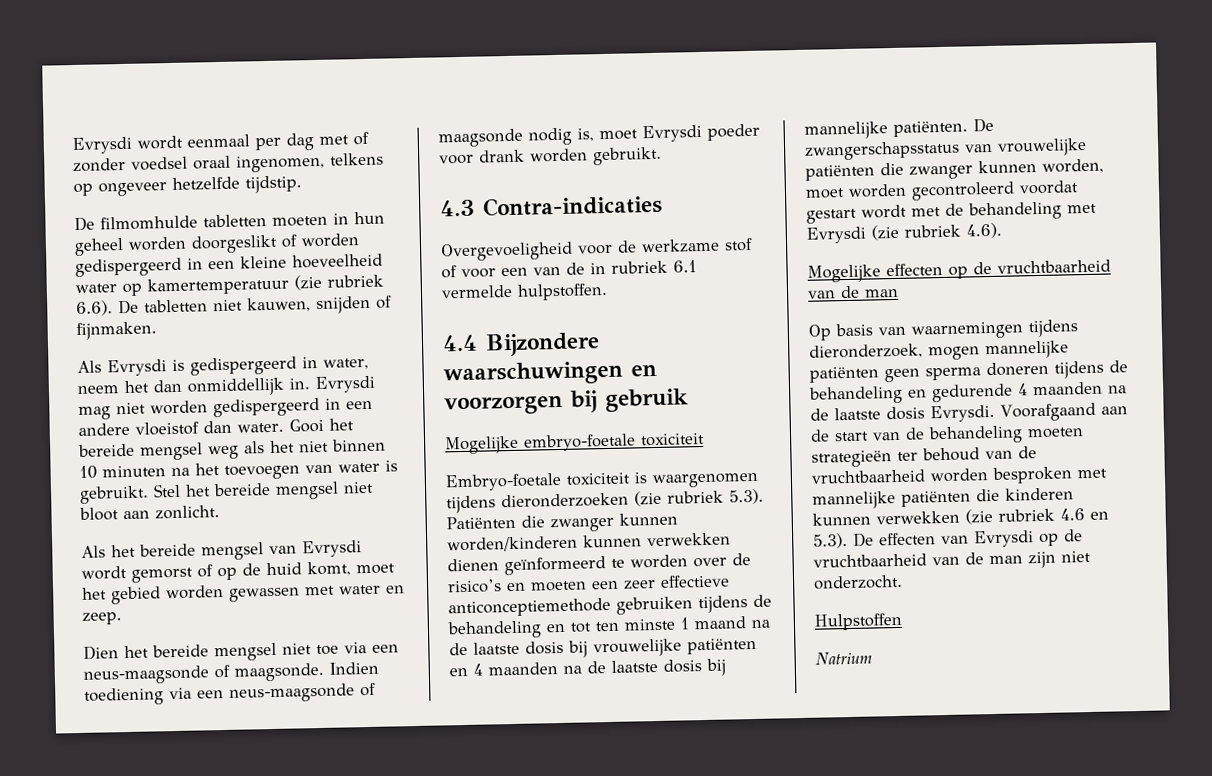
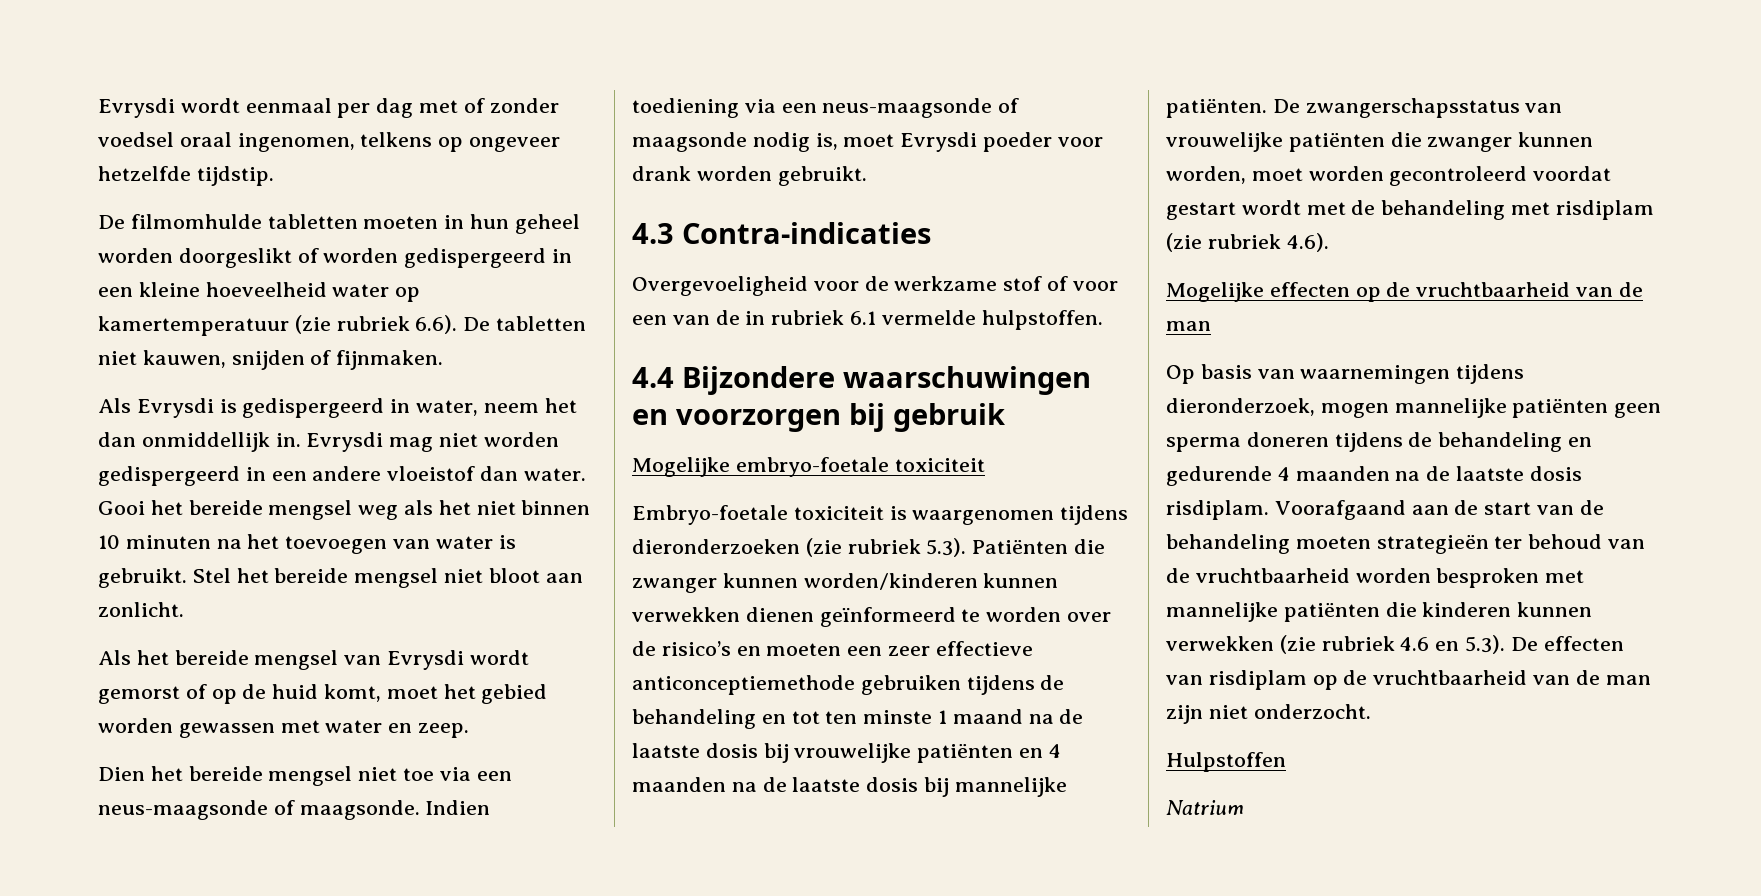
[806,226,867,244] Evrysdi -> [1555,200,1654,220] risdiplam
[930,404,995,423] Evrysdi. -> [1166,500,1269,520] risdiplam.
[974,530,1034,548] Evrysdi -> [1208,670,1307,690] risdiplam

